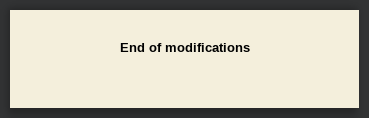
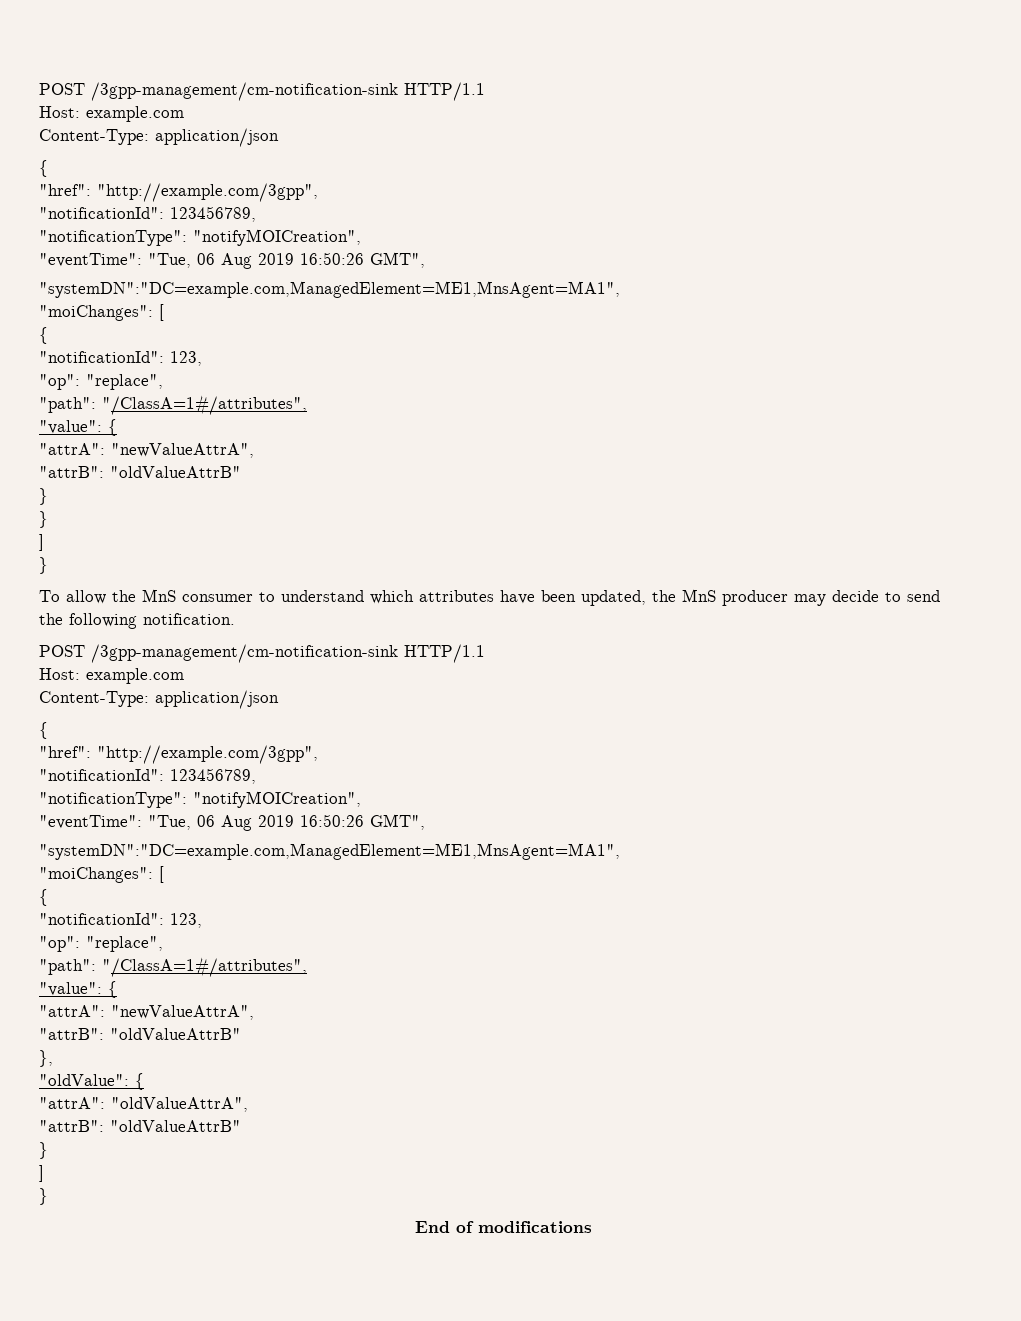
(119, 47) none -> [39,82,485,101] [39,106,184,122] [39,128,279,147] [39,160,48,177] [39,183,318,202] [39,206,256,222] [39,229,361,246] [39,252,425,269] [39,281,620,298] [39,304,164,321] [39,327,48,344] [39,351,202,366] [39,374,163,390] [39,395,307,415] [39,419,117,436] [39,443,254,458] [39,466,241,478] [39,488,48,505] [39,511,48,528] [39,534,44,551] [39,557,48,574] [39,589,940,606] [39,613,235,629] [39,644,485,663] [39,668,184,684] [39,690,279,709] [39,722,48,739] [39,745,318,764] [39,768,256,784] [39,791,361,808] [39,814,425,831] [39,843,620,860] [39,866,164,883] [39,889,48,906] [39,913,202,928] [39,936,163,952] [39,957,307,977] [39,981,117,998] [39,1005,254,1020] [39,1028,241,1040] [39,1050,53,1067] [39,1073,144,1090] [39,1097,248,1112] [39,1120,241,1132] [39,1142,48,1159] [39,1165,44,1182] [39,1188,48,1205] POST /3gpp-management/cm-notification-sink HTTP/1.1 // Host: example.com // Content-Type: application/json // { // "href": "http://example.com/3gpp", // "notificationId": 123456789, // "notificationType": "notifyMOICreation", // "eventTime": "Tue, 06 Aug 2019 16:50:26 GMT", // "systemDN":"DC=example.com,ManagedElement=ME1,MnsAgent=MA1", // "moiChanges": [ // { // "notificationId": 123, // "op": "replace", // "path": "/ClassA=1#/attributes", // "value": { // "attrA": "newValueAttrA", // "attrB": "oldValueAttrB" // } // } // ] // } // To allow the MnS consumer to understand which attributes have been updated, the MnS producer may decide to send the following notification. // POST /3gpp-management/cm-notification-sink HTTP/1.1 // Host: example.com // Content-Type: application/json // { // "href": "http://example.com/3gpp", // "notificationId": 123456789, // "notificationType": "notifyMOICreation", // "eventTime": "Tue, 06 Aug 2019 16:50:26 GMT", // "systemDN":"DC=example.com,ManagedElement=ME1,MnsAgent=MA1", // "moiChanges": [ // { // "notificationId": 123, // "op": "replace", // "path": "/ClassA=1#/attributes", // "value": { // "attrA": "newValueAttrA", // "attrB": "oldValueAttrB" // }, // "oldValue": { // "attrA": "oldValueAttrA", // "attrB": "oldValueAttrB" // } // ] // } //

